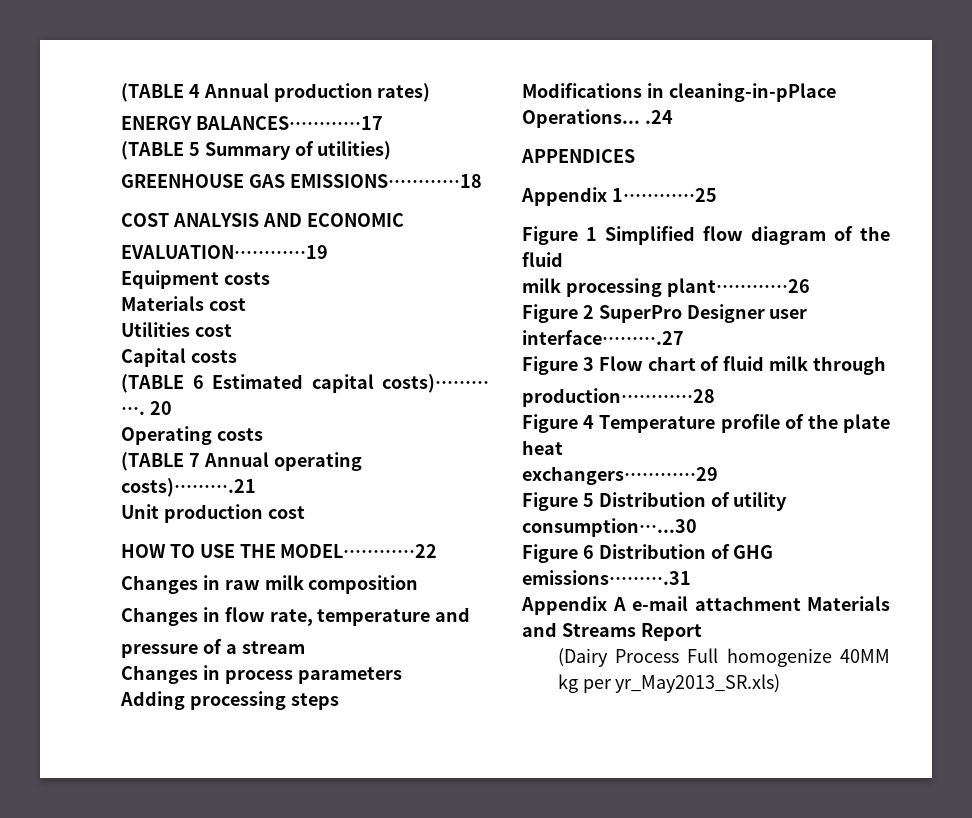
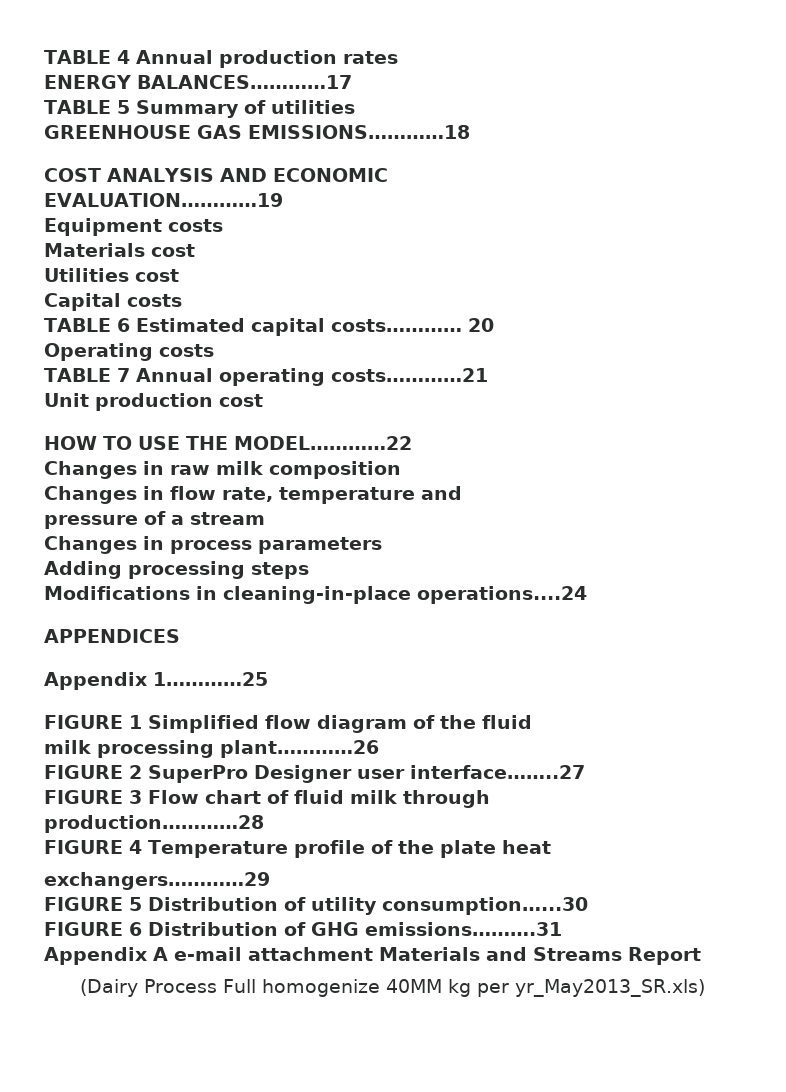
[121,83,184,102] (TABLE -> [44,50,111,64] TABLE
[377,83,431,102] rates) -> [342,51,398,64] rates
[121,141,184,160] (TABLE -> [44,100,111,114] TABLE
[317,141,392,160] utilities) -> [270,100,355,114] utilities
[121,374,184,393] (TABLE -> [44,318,111,332] TABLE
[382,374,489,393] [121,407,145,415] costs)……… …. -> [330,319,462,332] costs…………
[121,452,184,471] (TABLE -> [44,368,111,382] TABLE
[121,478,256,497] costs)……….21 -> [330,368,488,382] costs…………21
[668,83,836,102] [522,109,673,128] cleaning-in-pPlace Operations... .24 -> [223,586,587,604] cleaning-in-place operations....24
[522,226,578,245] Figure -> [44,715,123,729] FIGURE
[522,304,578,323] Figure -> [44,765,123,779] FIGURE
[522,330,684,345] [522,356,578,375] interface……….27 // Figure -> [410,765,585,779] [44,790,123,804] interface……..27 // FIGURE
[522,414,578,433] Figure -> [44,840,123,854] FIGURE
[522,492,578,511] Figure -> [44,897,123,911] FIGURE
[522,544,578,563] Figure -> [44,922,123,936] FIGURE

